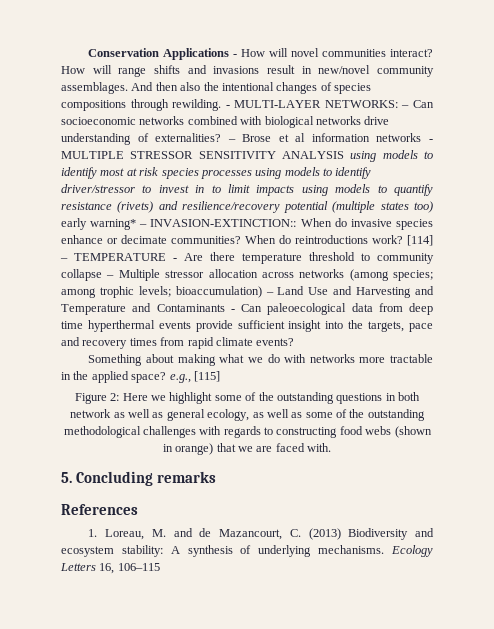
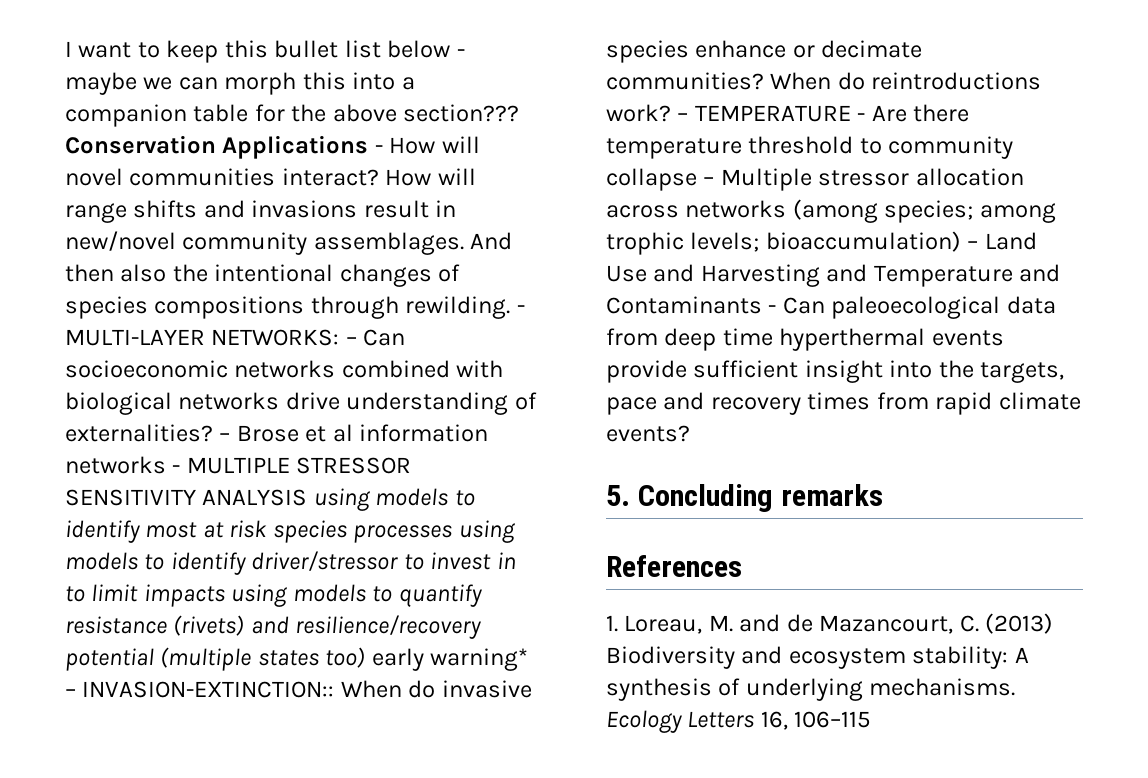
(88, 52) none -> [65,40,465,63] [65,72,415,95] [65,104,520,127] I want to keep this bullet list below - maybe we can morph this into a companion table for the above section???
[407,235,433,246] [114] -> (671, 113) none
[88,354,434,366] [61,371,220,383] [74,392,421,404] [70,409,425,421] [63,426,432,438] [162,443,332,455] // Something about making what we do with networks more tractable in the applied space? e.g., [115] // Figure 2: Here we highlight some of the outstanding questions in both network as well as general ecology, as well as some of the outstanding methodological challenges with regards to constructing food webs (shown in orange) that we are faced with. -> (690, 433) none

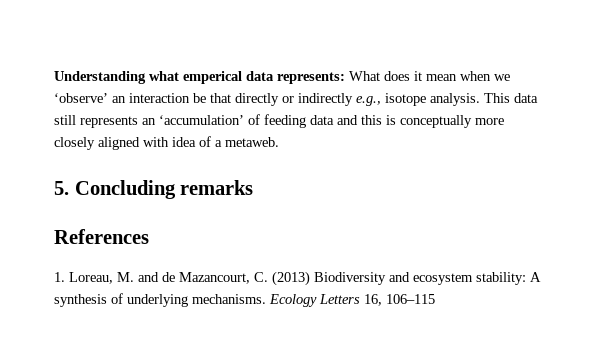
[65,40,465,63] [65,72,415,95] [65,104,520,127] [65,135,480,159] [65,168,476,186] [65,200,457,223] [65,231,513,255] [65,264,461,287] [65,296,525,319] [65,329,406,346] [65,360,504,378] [65,392,537,415] [65,424,489,442] [65,456,412,474] [65,488,475,511] [65,520,515,543] [65,551,516,575] [65,584,482,607] [65,615,482,639] [65,647,529,671] [65,680,532,698] [606,40,923,63] [606,72,1042,90] [606,104,970,122] [606,136,1014,159] [606,168,1024,191] [606,199,1056,223] [606,231,1037,255] [606,264,1061,287] [606,296,1056,319] [606,328,1004,351] [606,360,1065,383] [606,392,1081,415] [606,425,690,442] I want to keep this bullet list below - maybe we can morph this into a companion table for the above section??? Conservation Applications - How will novel communities interact? How will range shifts and invasions result in new/novel community assemblages. And then also the intentional changes of species compositions through rewilding. - MULTI-LAYER NETWORKS: – Can socioeconomic networks combined with biological networks drive understanding of externalities? – Brose et al information networks - MULTIPLE STRESSOR SENSITIVITY ANALYSIS using models to identify most at risk species processes using models to identify driver/stressor to invest in to limit impacts using models to quantify resistance (rivets) and resilience/recovery potential (multiple states too) early warning* – INVASION-EXTINCTION:: When do invasive species enhance or decimate communities? When do reintroductions work? – TEMPERATURE - Are there temperature threshold to community collapse – Multiple stressor allocation across networks (among species; among trophic levels; bioaccumulation) – Land Use and Harvesting and Temperature and Contaminants - Can paleoecological data from deep time hyperthermal events provide sufficient insight into the targets, pace and recovery times from rapid climate events? -> [54,71,510,84] [54,93,538,106] [54,114,504,128] [54,136,279,150] Understanding what emperical data represents: What does it mean when we ‘observe’ an interaction be that directly or indirectly e.g., isotope analysis. This data still represents an ‘accumulation’ of feeding data and this is conceptually more closely aligned with idea of a metaweb.

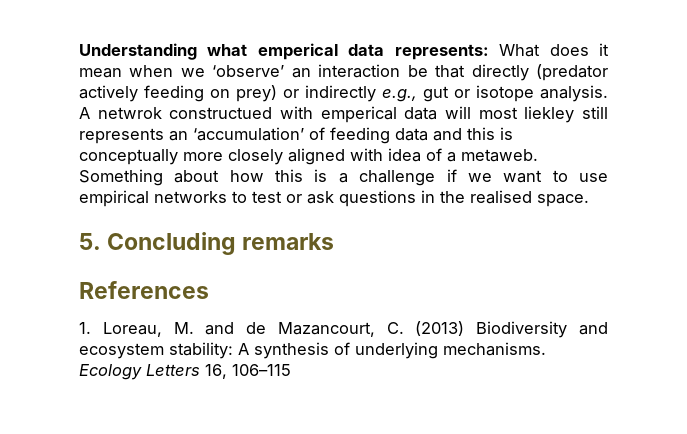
[282,93,538,106] or indirectly e.g., isotope analysis. This data -> [536,64,609,81] [79,85,608,102] [79,106,575,123] (predator actively feeding on prey) or indirectly e.g., gut or isotope analysis. A netwrok constructued with emperical data will most liekley
(279, 142) none -> [79,169,609,186] [79,190,589,207] Something about how this is a challenge if we want to use empirical networks to test or ask questions in the realised space.

